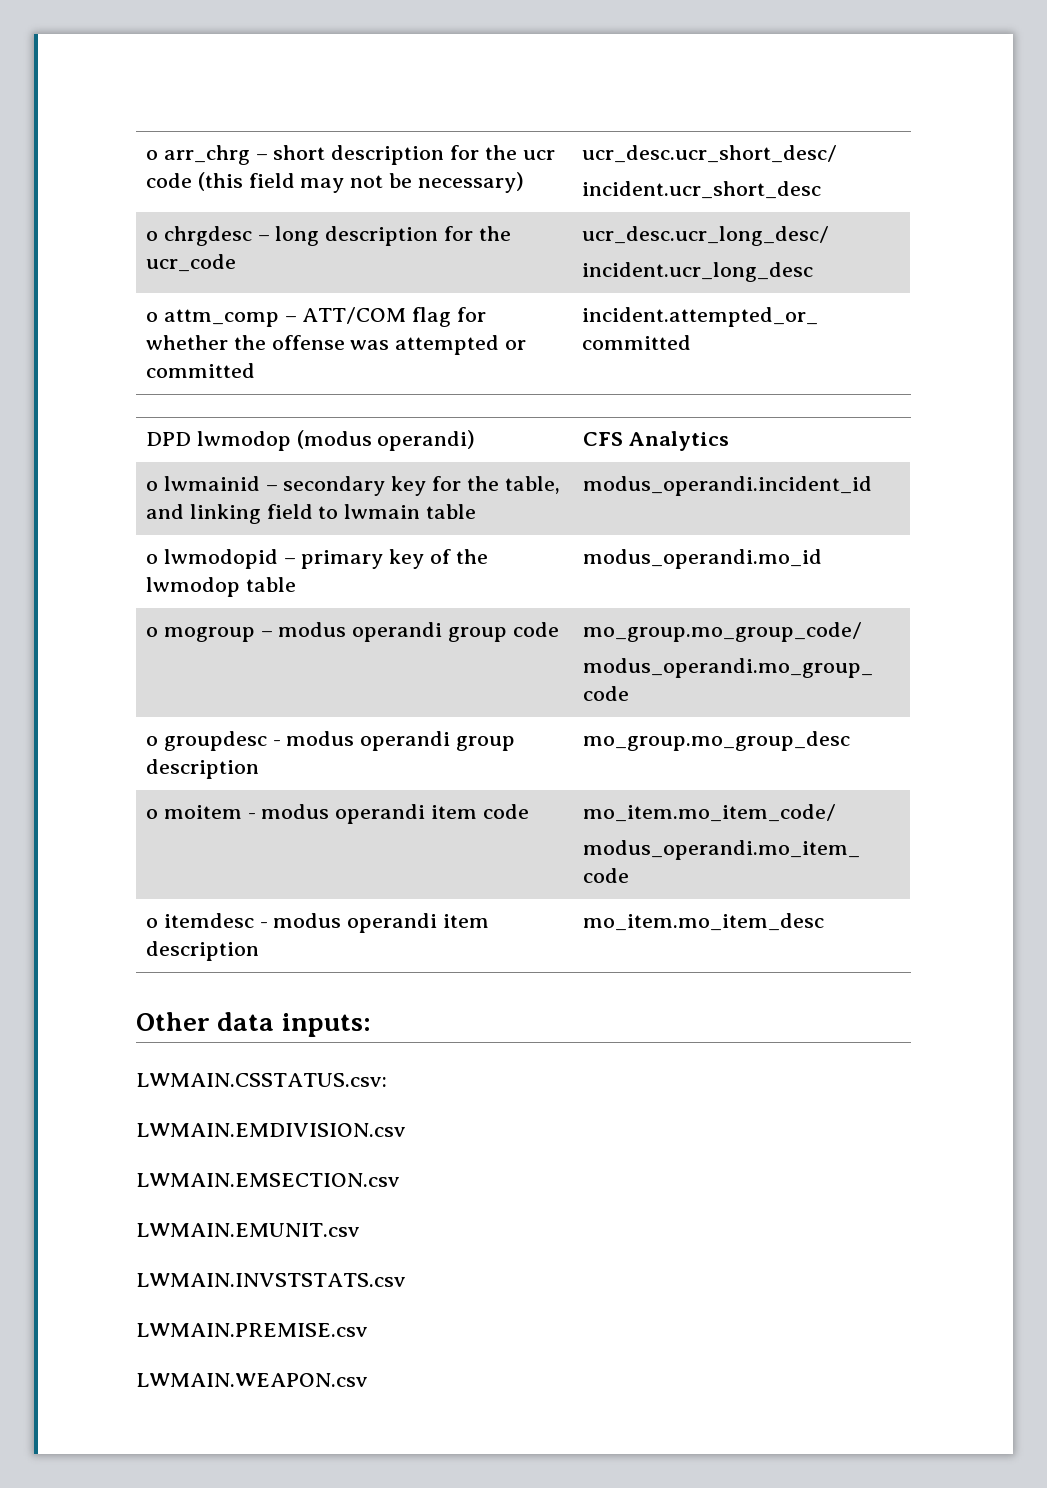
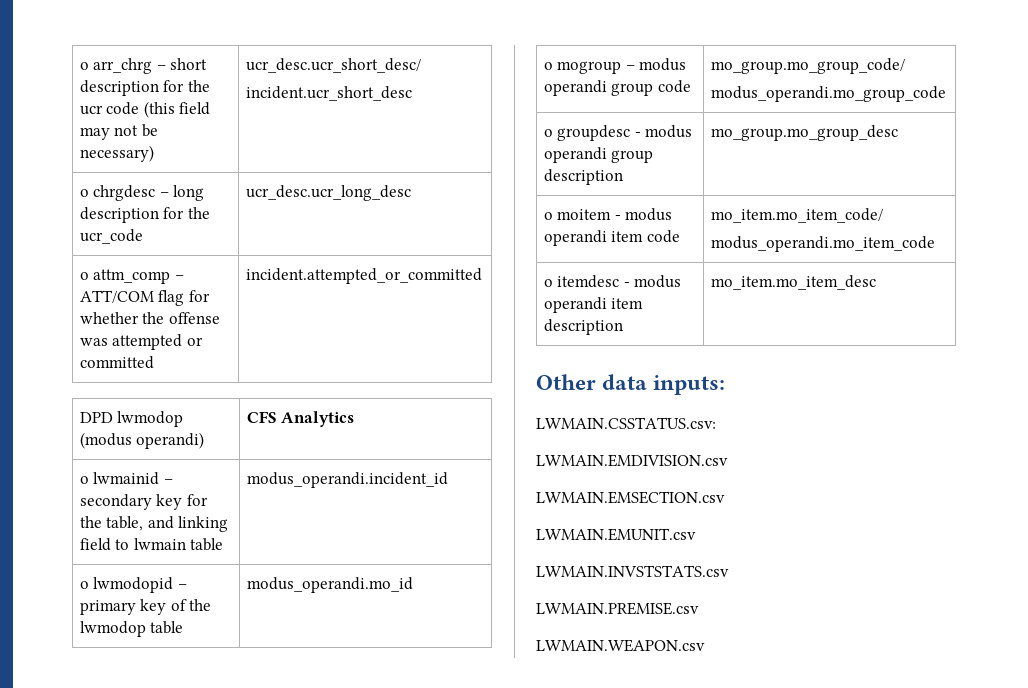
[582,226,830,246] [582,262,814,282] ucr_desc.ucr_long_desc/ // incident.ucr_long_desc -> [245,185,411,201] ucr_desc.ucr_long_desc

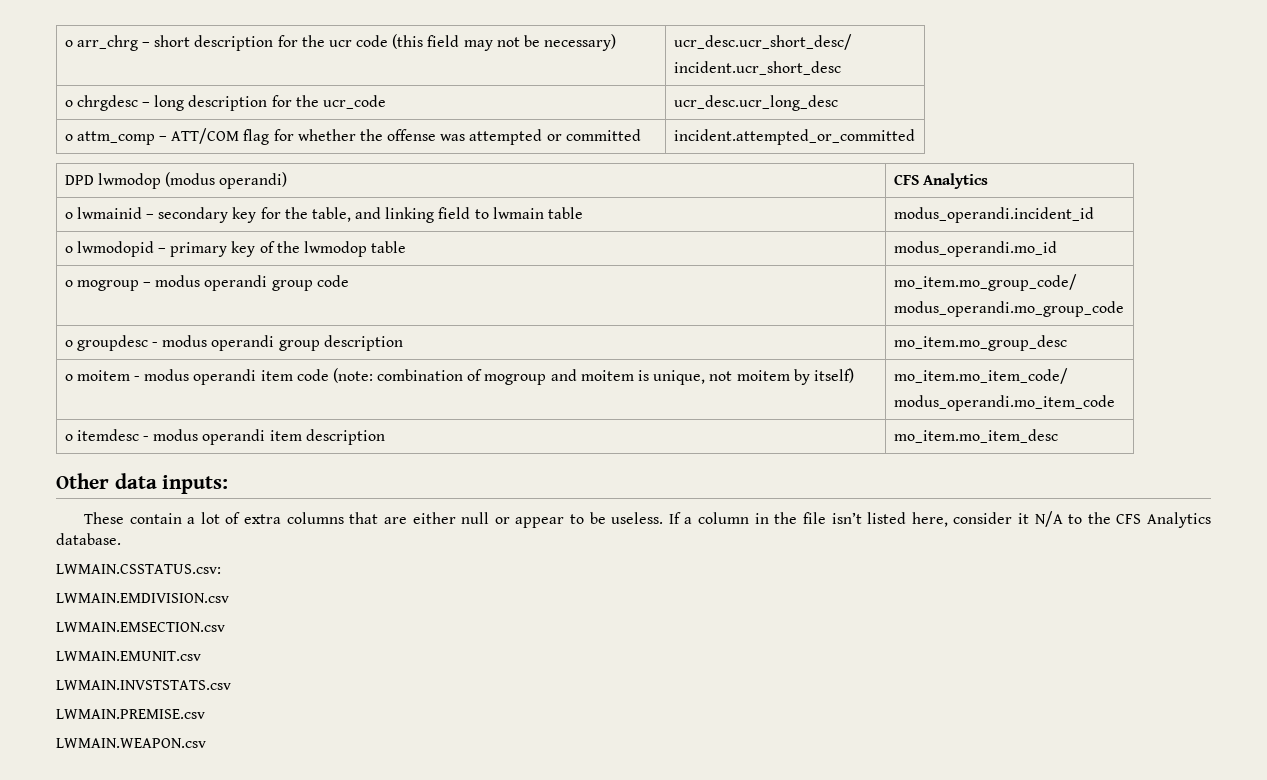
[710,58,905,74] mo_group.mo_group_code/ -> [893,274,1077,291] mo_item.mo_group_code/
[710,125,898,141] mo_group.mo_group_desc -> [893,335,1067,351] mo_item.mo_group_desc
(680, 236) none -> [332,368,854,385] (note: combination of mogroup and moitem is unique, not moitem by itself)
(726, 385) none -> [84,511,1211,528] [56,533,121,545] // These contain a lot of extra columns that are either null or appear to be useless. If a column in the file isn’t listed here, consider it N/A to the CFS Analytics database.

